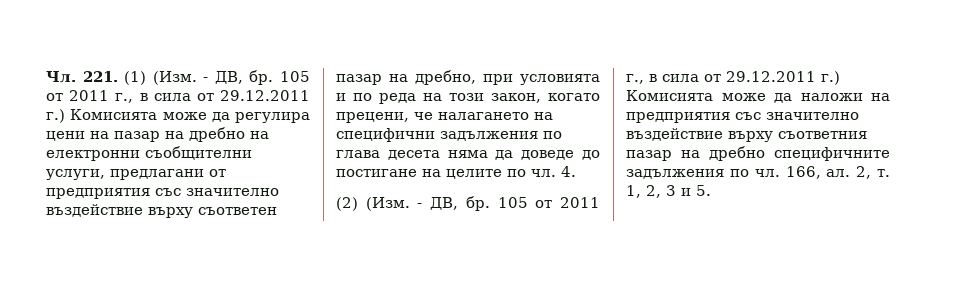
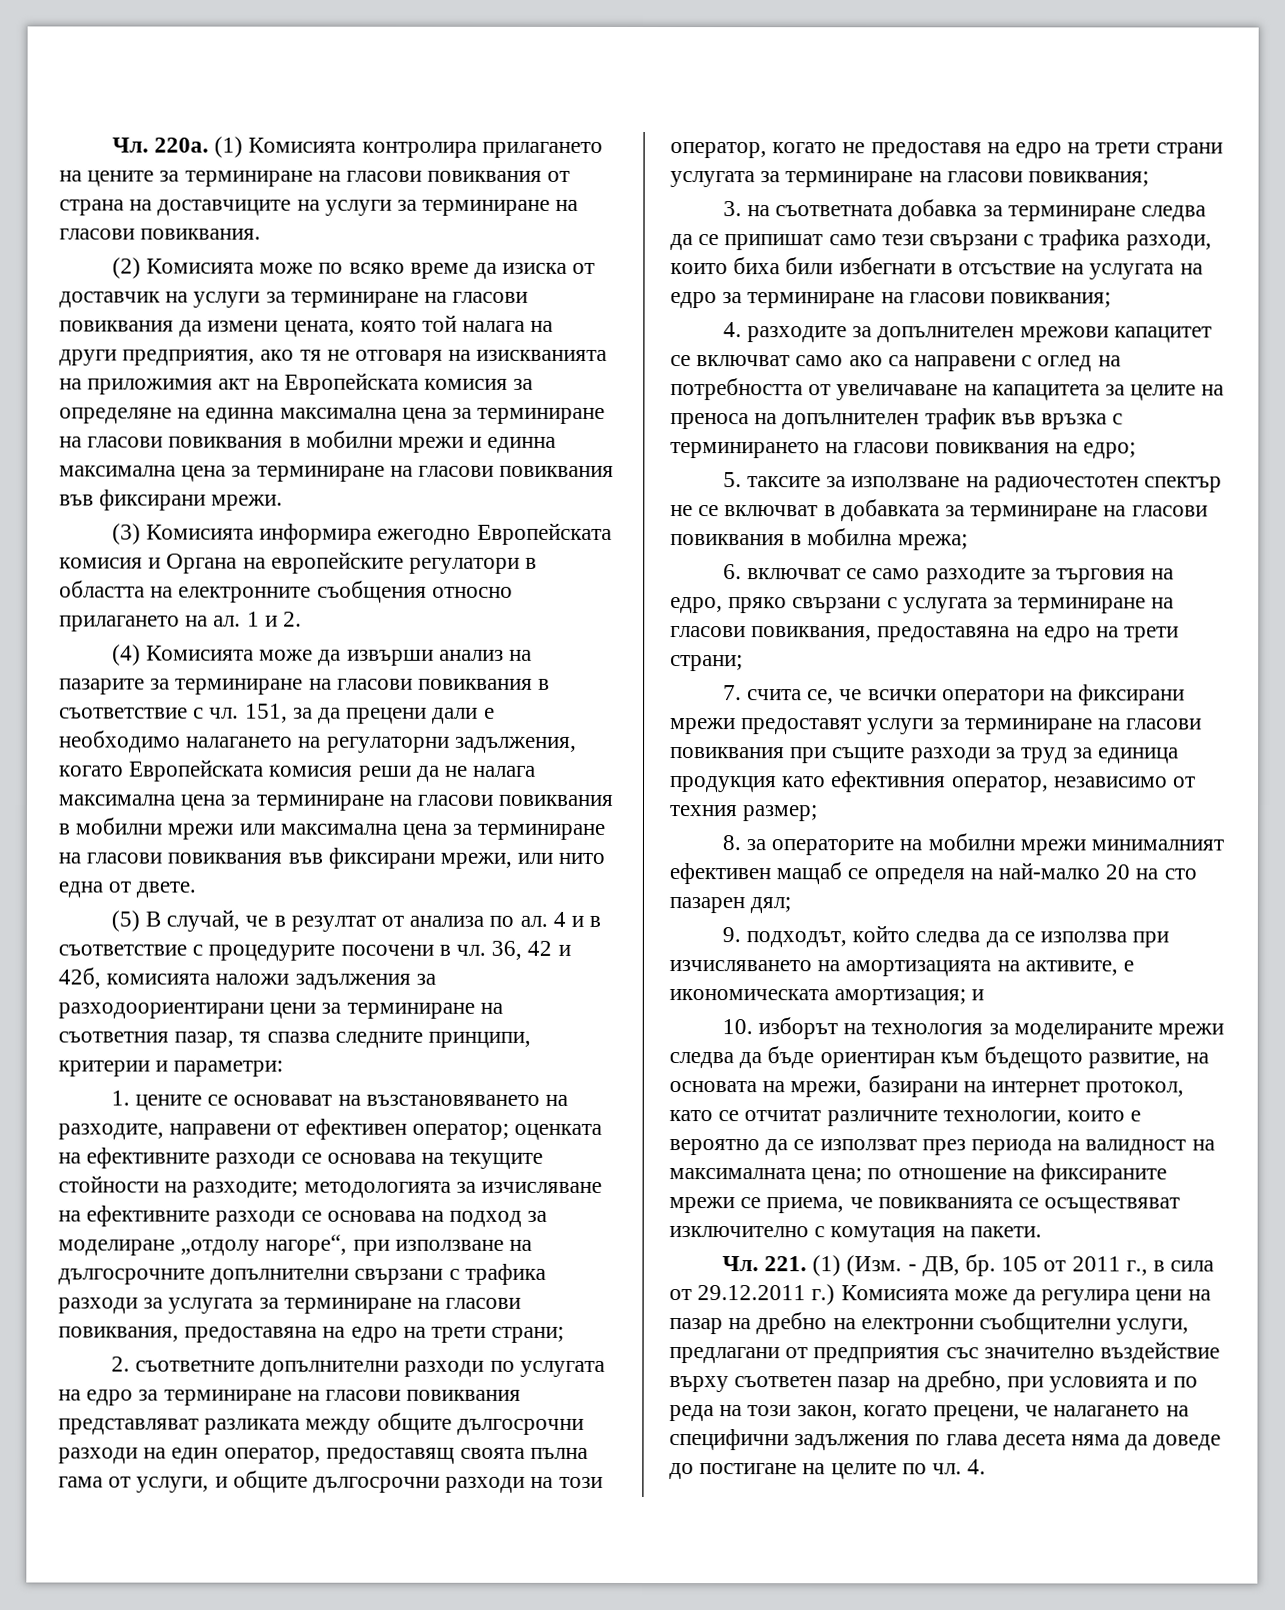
[46,71,76,83] Чл. -> [111,136,603,158] [59,170,571,187] [59,199,579,216] [59,228,262,240] [111,257,596,279] [59,291,529,308] [59,314,554,337] [59,349,608,366] [59,372,534,395] [59,407,606,424] [59,430,557,453] [59,465,615,482] [59,489,284,511] [111,522,612,545] [59,551,538,574] [59,580,513,603] [59,611,303,632] [111,644,533,666] [59,678,551,695] [59,703,495,724] [59,730,577,753] [59,759,537,782] [58,794,615,811] [58,817,606,840] [58,847,606,869] [58,881,197,898] [110,909,602,932] [58,940,571,961] [58,967,436,990] [58,1002,503,1019] [58,1031,532,1048] [58,1060,284,1077] [110,1090,569,1111] [58,1118,603,1140] [58,1147,544,1169] [58,1175,603,1198] [58,1205,548,1227] [58,1234,533,1256] [58,1263,546,1285] [58,1297,522,1314] [58,1326,565,1343] [110,1356,605,1377] [58,1389,522,1406] [58,1412,584,1435] [58,1447,589,1464] [58,1470,603,1493] [670,142,1223,159] [670,171,1150,188] [722,199,1207,222] [670,229,1212,251] [670,257,1203,280] [670,292,1112,309] [722,322,1212,343] [670,355,1121,372] [670,378,1225,401] [670,408,1124,430] [670,442,1137,459] [722,472,1223,493] [670,499,1208,522] [670,528,968,551] [722,564,1175,585] [670,597,1175,614] [670,626,1180,643] [670,655,743,672] [722,684,1186,706] [670,718,1203,735] [670,747,1180,764] [670,771,1197,793] [669,805,818,822] [721,833,1225,856] [669,862,1197,885] [669,897,792,914] [721,925,1170,948] [669,960,1135,977] [669,989,985,1006] [721,1017,1225,1040] [669,1046,1210,1069] [669,1075,1185,1098] [669,1110,1142,1127] [669,1139,1215,1156] [669,1163,1168,1185] [669,1197,1181,1214] [669,1226,1042,1243] [721,1256,759,1272] Чл. 220а. (1) Комисията контролира прилагането на цените за терминиране на гласови повиквания от страна на доставчиците на услуги за терминиране на гласови повиквания. // (2) Комисията може по всяко време да изиска от доставчик на услуги за терминиране на гласови повиквания да измени цената, която той налага на други предприятия, ако тя не отговаря на изискванията на приложимия акт на Европейската комисия за определяне на единна максимална цена за терминиране на гласови повиквания в мобилни мрежи и единна максимална цена за терминиране на гласови повиквания във фиксирани мрежи. // (3) Комисията информира ежегодно Европейската комисия и Органа на европейските регулатори в областта на електронните съобщения относно прилагането на ал. 1 и 2. // (4) Комисията може да извърши анализ на пазарите за терминиране на гласови повиквания в съответствие с чл. 151, за да прецени дали е необходимо налагането на регулаторни задължения, когато Европейската комисия реши да не налага максимална цена за терминиране на гласови повиквания в мобилни мрежи или максимална цена за терминиране на гласови повиквания във фиксирани мрежи, или нито една от двете. // (5) В случай, че в резултат от анализа по ал. 4 и в съответствие с процедурите посочени в чл. 36, 42 и 42б, комисията наложи задължения за разходоориентирани цени за терминиране на съответния пазар, тя спазва следните принципи, критерии и параметри: // 1. цените се основават на възстановяването на разходите, направени от ефективен оператор; оценката на ефективните разходи се основава на текущите стойности на разходите; методологията за изчисляване на ефективните разходи се основава на подход за моделиране „отдолу нагоре“, при използване на дългосрочните допълнителни свързани с трафика разходи за услугата за терминиране на гласови повиквания, предоставяна на едро на трети страни; // 2. съответните допълнителни разходи по услугата на едро за терминиране на гласови повиквания представляват разликата между общите дългосрочни разходи на един оператор, предоставящ своята пълна гама от услуги, и общите дългосрочни разходи на този оператор, когато не предоставя на едро на трети страни услугата за терминиране на гласови повиквания; // 3. на съответната добавка за терминиране следва да се припишат само тези свързани с трафика разходи, които биха били избегнати в отсъствие на услугата на едро за терминиране на гласови повиквания; // 4. разходите за допълнителен мрежови капацитет се включват само ако са направени с оглед на потребността от увеличаване на капацитета за целите на преноса на допълнителен трафик във връзка с терминирането на гласови повиквания на едро; // 5. таксите за използване на радиочестотен спектър не се включват в добавката за терминиране на гласови повиквания в мобилна мрежа; // 6. включват се само разходите за търговия на едро, пряко свързани с услугата за терминиране на гласови повиквания, предоставяна на едро на трети страни; // 7. счита се, че всички оператори на фиксирани мрежи предоставят услуги за терминиране на гласови повиквания при същите разходи за труд за единица продукция като ефективния оператор, независимо от техния размер; // 8. за операторите на мобилни мрежи минималният ефективен мащаб се определя на най-малко 20 на сто пазарен дял; // 9. подходът, който следва да се използва при изчисляването на амортизацията на активите, е икономическата амортизация; и // 10. изборът на технология за моделираните мрежи следва да бъде ориентиран към бъдещото развитие, на основата на мрежи, базирани на интернет протокол, като се отчитат различните технологии, които е вероятно да се използват през периода на валидност на максималната цена; по отношение на фиксираните мрежи се приема, че повикванията се осъществяват изключително с комутация на пакети. // Чл.
[336,196,600,211] [626,71,840,85] [626,90,890,103] [626,112,859,123] [626,128,867,142] [626,146,890,161] [626,166,890,179] [626,185,711,198] // (2) (Изм. - ДВ, бр. 105 от 2011 г., в сила от 29.12.2011 г.) Комисията може да наложи на предприятия със значително въздействие върху съответния пазар на дребно специфичните задължения по чл. 166, ал. 2, т. 1, 2, 3 и 5. -> (987, 1467) none

